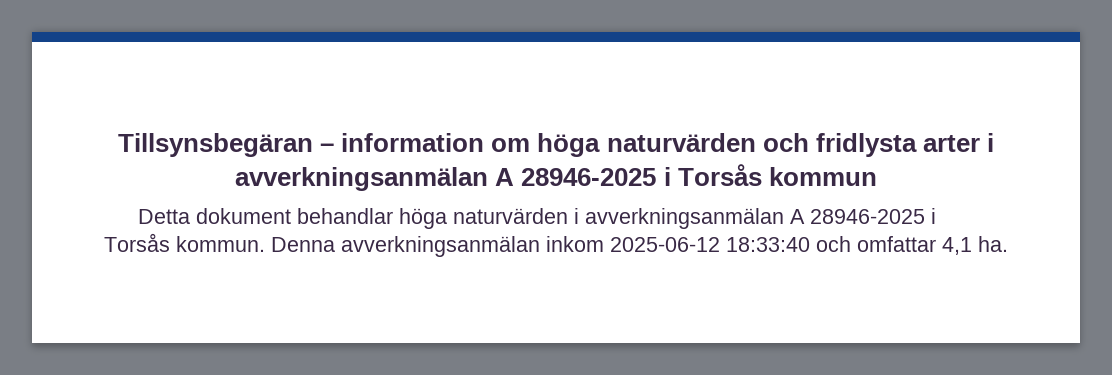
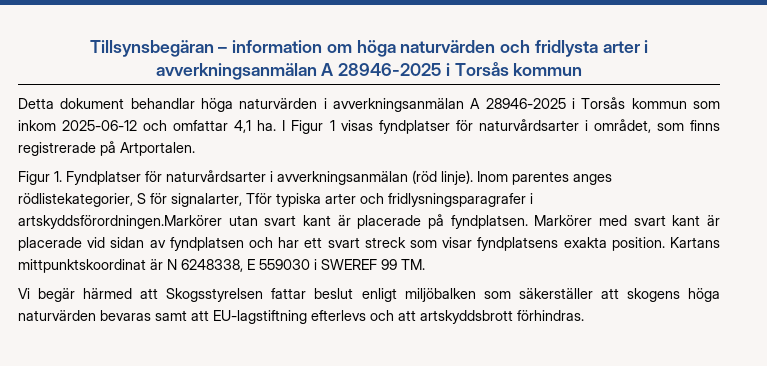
[176,236,540,257] kommun. Denna avverkningsanmälan -> [631,98,721,109] kommun som
[726,237,810,252] 18:33:40 -> (138, 125) none
(1008, 244) none -> [282,119,720,134] [18,141,195,156] [18,170,612,185] [18,193,533,207] [18,214,720,229] [18,237,720,251] [18,259,425,273] [18,288,721,302] [18,310,584,324] I Figur 1 visas fyndplatser för naturvårdsarter i området, som finns registrerade på Artportalen. // Figur 1. Fyndplatser för naturvårdsarter i avverkningsanmälan (röd linje). Inom parentes anges rödlistekategorier, S för signalarter, Tför typiska arter och fridlysningsparagrafer i artskyddsförordningen.Markörer utan svart kant är placerade på fyndplatsen. Markörer med svart kant är placerade vid sidan av fyndplatsen och har ett svart streck som visar fyndplatsens exakta position. Kartans mittpunktskoordinat är N 6248338, E 559030 i SWEREF 99 TM. // Vi begär härmed att Skogsstyrelsen fattar beslut enligt miljöbalken som säkerställer att skogens höga naturvärden bevaras samt att EU-lagstiftning efterlevs och att artskyddsbrott förhindras.

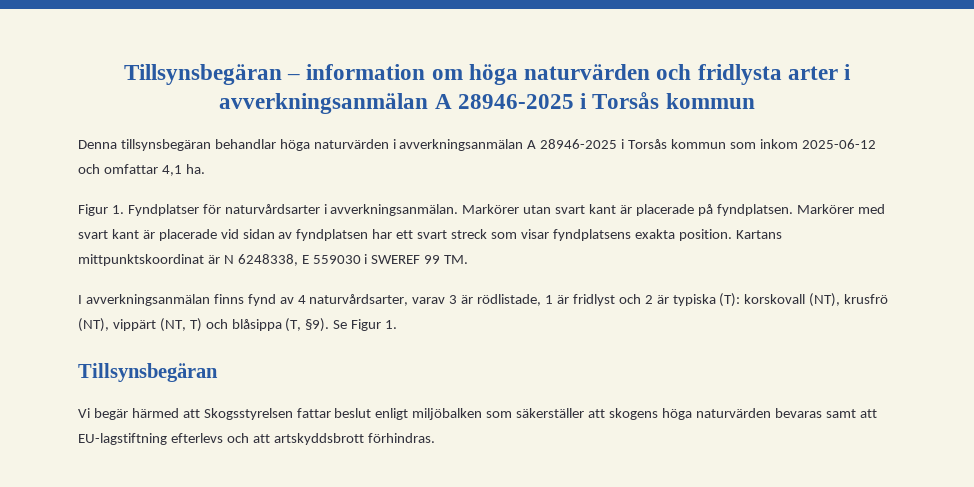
[18,98,125,109] Detta dokument -> [78,139,211,151] Denna tillsynsbegäran
[282,119,720,134] [18,141,195,156] I Figur 1 visas fyndplatser för naturvårdsarter i området, som finns registrerade på Artportalen. -> (205, 169) none
[277,170,612,185] [18,193,533,207] [18,215,222,229] avverkningsanmälan (röd linje). Inom parentes anges rödlistekategorier, S för signalarter, Tför typiska arter och fridlysningsparagrafer i artskyddsförordningen.Markörer -> [330,204,520,216] avverkningsanmälan. Markörer
[248,237,273,248] och -> (369, 235) none
(425, 264) none -> [78,293,889,307] [78,318,398,332] [78,363,218,382] // I avverkningsanmälan finns fynd av 4 naturvårdsarter, varav 3 är rödlistade, 1 är fridlyst och 2 är typiska (T): korskovall (NT), krusfrö (NT), vippärt (NT, T) och blåsippa (T, §9). Se Figur 1. // Tillsynsbegäran

